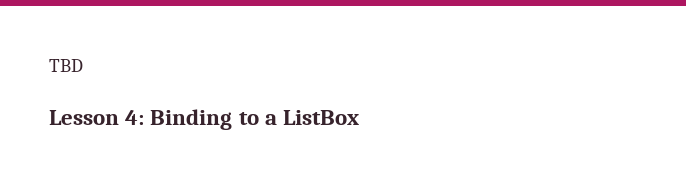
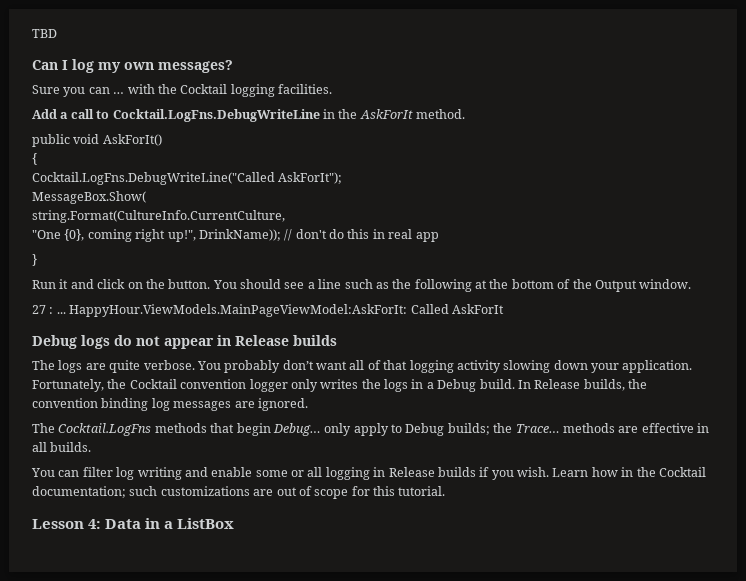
(83, 65) none -> [32,59,233,73] [32,84,332,97] [32,109,465,122] [32,134,162,147] [32,153,37,165] [32,172,343,185] [32,191,146,204] [32,210,285,223] [32,229,439,242] [32,254,37,266] [32,279,692,292] [32,304,504,317] [32,335,337,349] [32,360,693,373] [32,379,647,392] [32,398,308,411] [32,423,709,436] [32,442,92,452] [31,467,706,480] [32,486,446,499] // Can I log my own messages? // Sure you can … with the Cocktail logging facilities. // Add a call to Cocktail.LogFns.DebugWriteLine in the AskForIt method. // public void AskForIt() // { // Cocktail.LogFns.DebugWriteLine("Called AskForIt"); // MessageBox.Show( // string.Format(CultureInfo.CurrentCulture, // "One {0}, coming right up!", DrinkName)); // don't do this in real app // } // Run it and click on the button. You should see a line such as the following at the bottom of the Output window. // 27 : ... HappyHour.ViewModels.MainPageViewModel:AskForIt: Called AskForIt // Debug logs do not appear in Release builds // The logs are quite verbose. You probably don’t want all of that logging activity slowing down your application. Fortunately, the Cocktail convention logger only writes the logs in a Debug build. In Release builds, the convention binding log messages are ignored. // The Cocktail.LogFns methods that begin Debug… only apply to Debug builds; the Trace… methods are effective in all builds. // You can filter log writing and enable some or all logging in Release builds if you wish. Learn how in the Cocktail documentation; such customizations are out of scope for this tutorial.
[150,109,259,130] Binding to -> [105,518,161,529] Data in

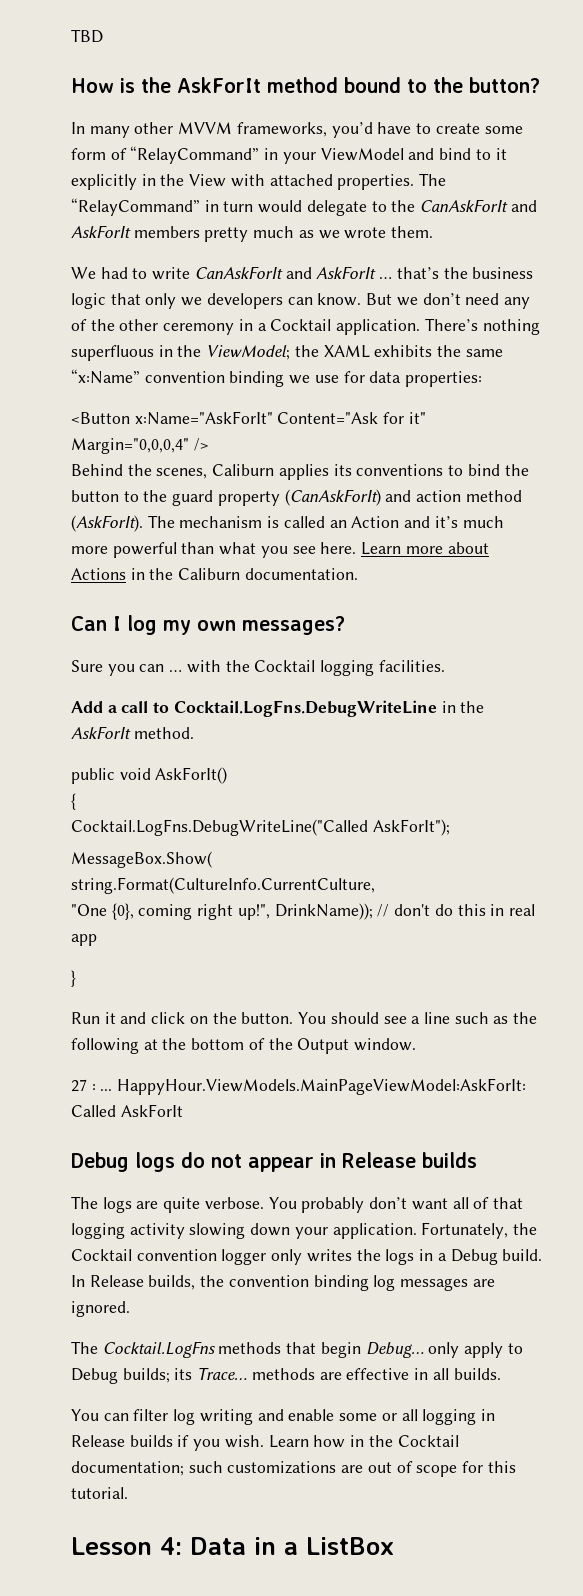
(57, 33) none -> [71,77,540,93] [71,122,523,138] [71,146,507,164] [71,173,447,190] [71,198,537,216] [71,225,434,242] [71,266,534,280] [71,293,530,309] [71,318,540,335] [71,345,503,361] [71,369,483,387] [71,411,426,425] [71,438,209,454] [71,464,529,480] [71,489,522,506] [71,515,504,532] [71,542,489,558] [71,568,358,580] // How is the AskForIt method bound to the button? // In many other MVVM frameworks, you’d have to create some form of “RelayCommand” in your ViewModel and bind to it explicitly in the View with attached properties. The “RelayCommand” in turn would delegate to the CanAskForIt and AskForIt members pretty much as we wrote them. // We had to write CanAskForIt and AskForIt … that’s the business logic that only we developers can know. But we don’t need any of the other ceremony in a Cocktail application. There’s nothing superfluous in the ViewModel; the XAML exhibits the same “x:Name” convention binding we use for data properties: // <Button x:Name="AskForIt" Content="Ask for it" Margin="0,0,0,4" /> // Behind the scenes, Caliburn applies its conventions to bind the button to the guard property (CanAskForIt) and action method (AskForIt). The mechanism is called an Action and it’s much more powerful than what you see here. Learn more about Actions in the Caliburn documentation.
[493,423,513,433] the -> [174,1368,193,1380] its

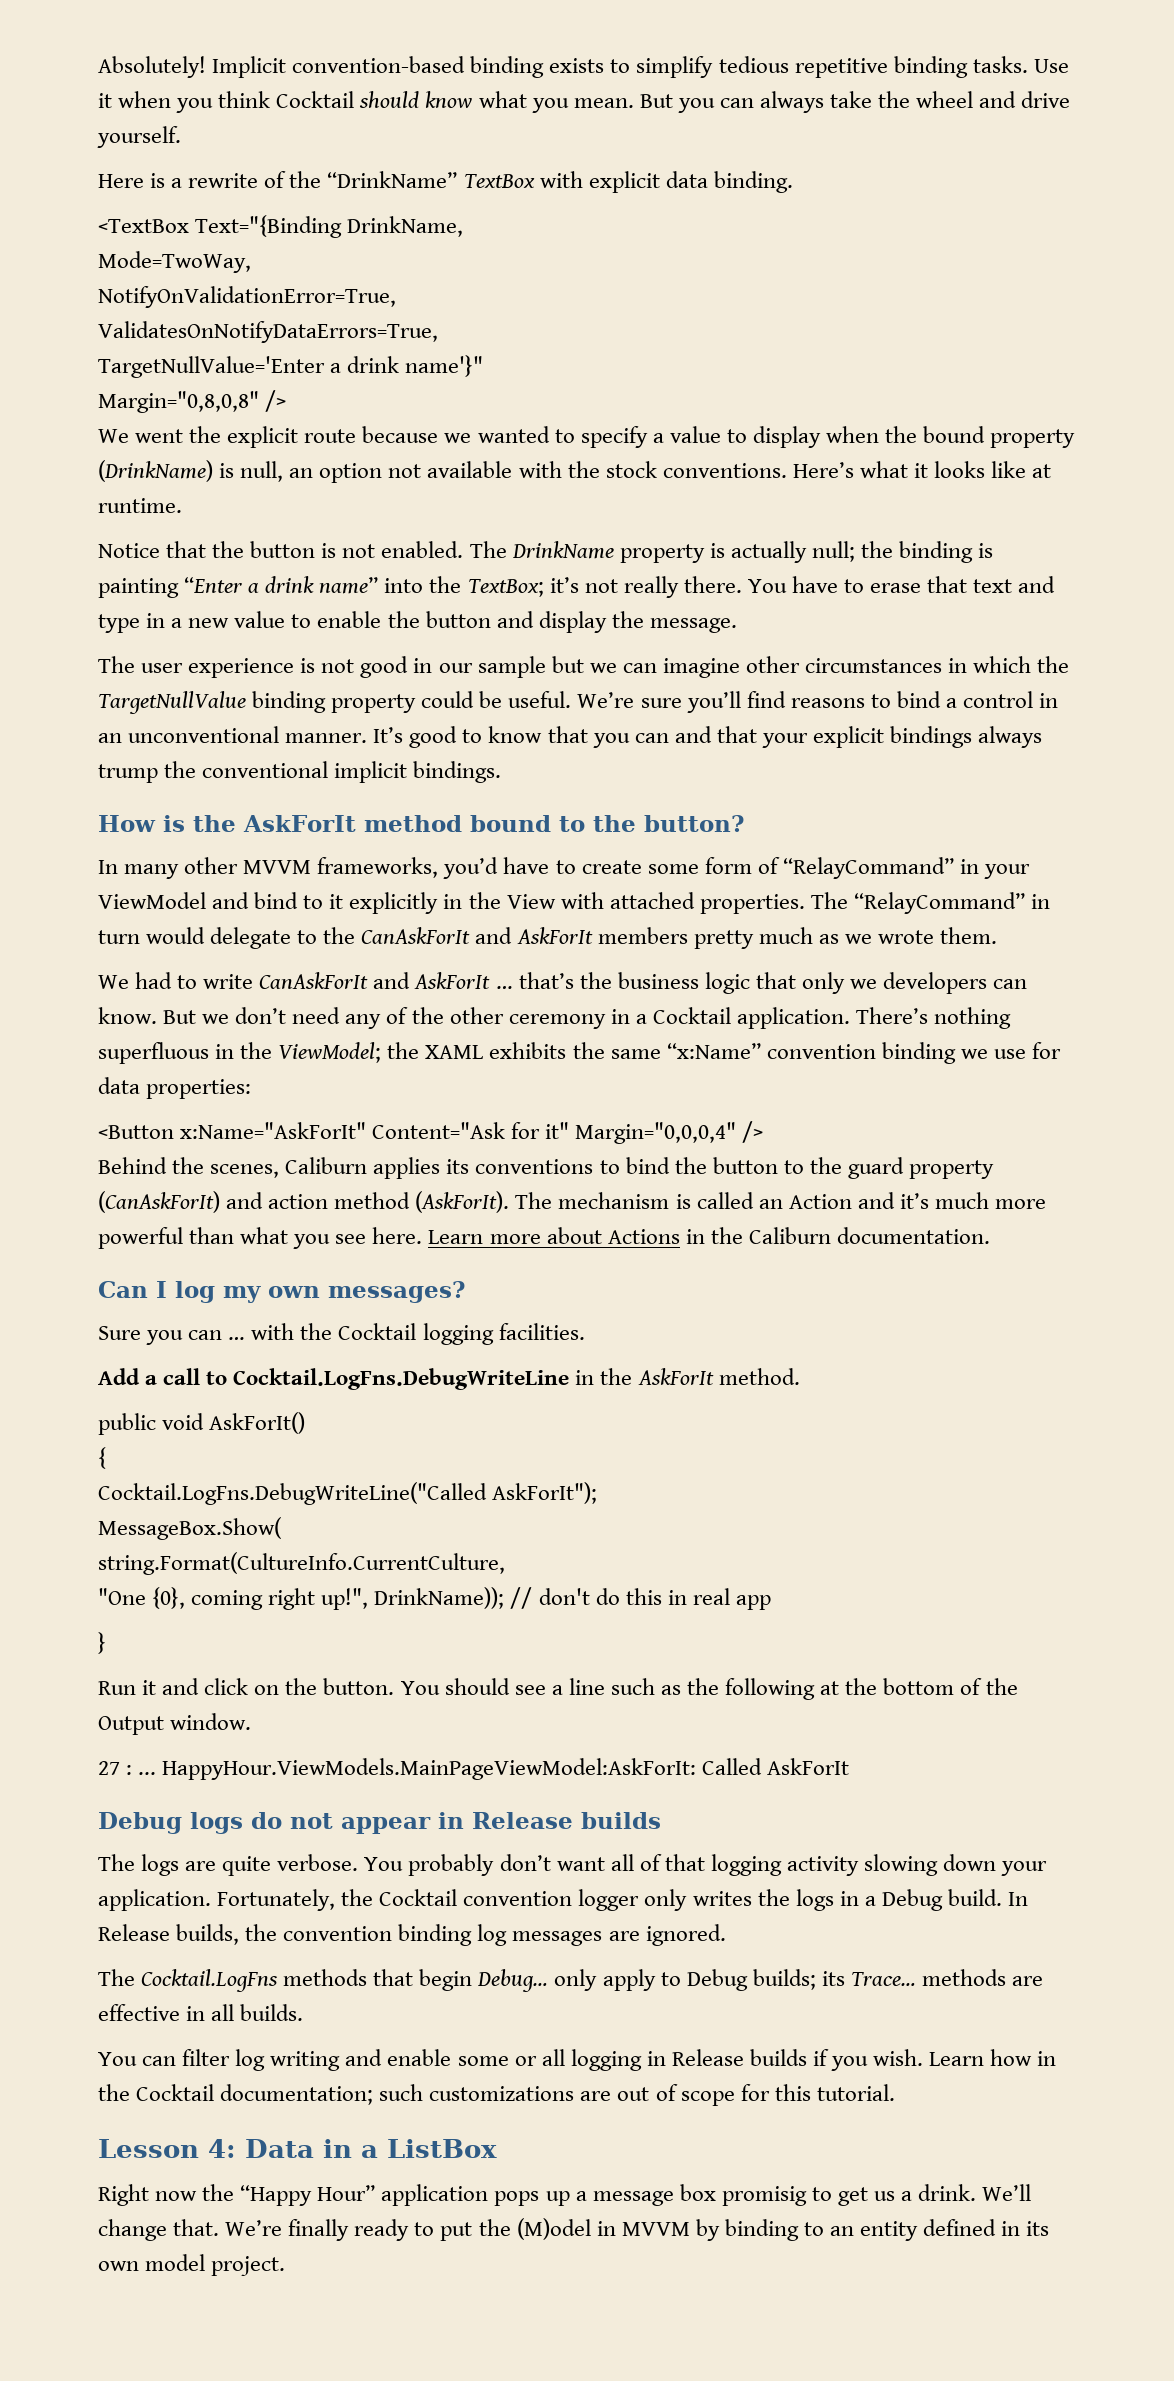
[71,29,103,43] TBD -> [98,56,1069,78] [98,91,1071,113] [97,126,181,148] [98,171,793,193] [98,215,464,238] [98,251,251,273] [98,286,396,308] [98,321,438,343] [98,355,484,378] [98,390,287,413] [98,426,1076,448] [98,460,1052,483] [98,498,182,513] [98,541,994,563] [98,576,1056,598] [98,611,737,633] [98,656,1070,678] [98,691,1059,714] [98,726,1043,748] [98,761,502,783] Absolutely! Implicit convention-based binding exists to simplify tedious repetitive binding tasks. Use it when you think Cocktail should know what you mean. But you can always take the wheel and drive yourself. // Here is a rewrite of the “DrinkName” TextBox with explicit data binding. // <TextBox Text="{Binding DrinkName, // Mode=TwoWay, // NotifyOnValidationError=True, // ValidatesOnNotifyDataErrors=True, // TargetNullValue='Enter a drink name'}" // Margin="0,8,0,8" /> // We went the explicit route because we wanted to specify a value to display when the bound property (DrinkName) is null, an option not available with the stock conventions. Here’s what it looks like at runtime. // Notice that the button is not enabled. The DrinkName property is actually null; the binding is painting “Enter a drink name” into the TextBox; it’s not really there. You have to erase that text and type in a new value to enable the button and display the message. // The user experience is not good in our sample but we can imagine other circumstances in which the TargetNullValue binding property could be useful. We’re sure you’ll find reasons to bind a control in an unconventional manner. It’s good to know that you can and that your explicit bindings always trump the conventional implicit bindings.
(394, 1546) none -> [98,2184,1032,2206] [98,2218,1050,2241] [98,2254,286,2276] // Right now the “Happy Hour” application pops up a message box promisig to get us a drink. We’ll change that. We’re finally ready to put the (M)odel in MVVM by binding to an entity defined in its own model project.

